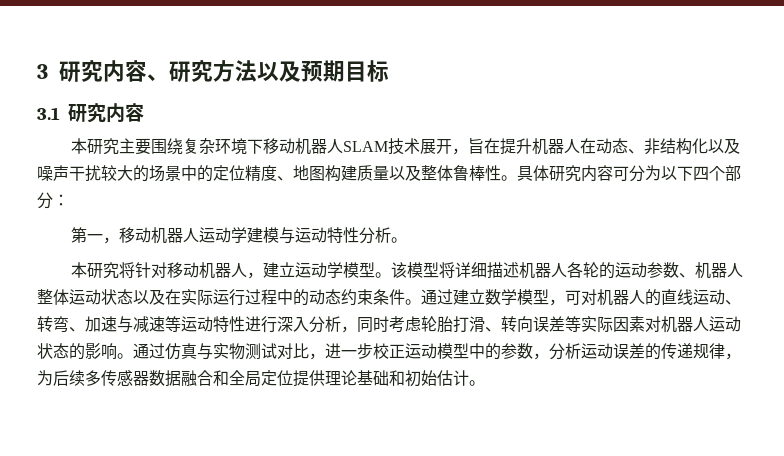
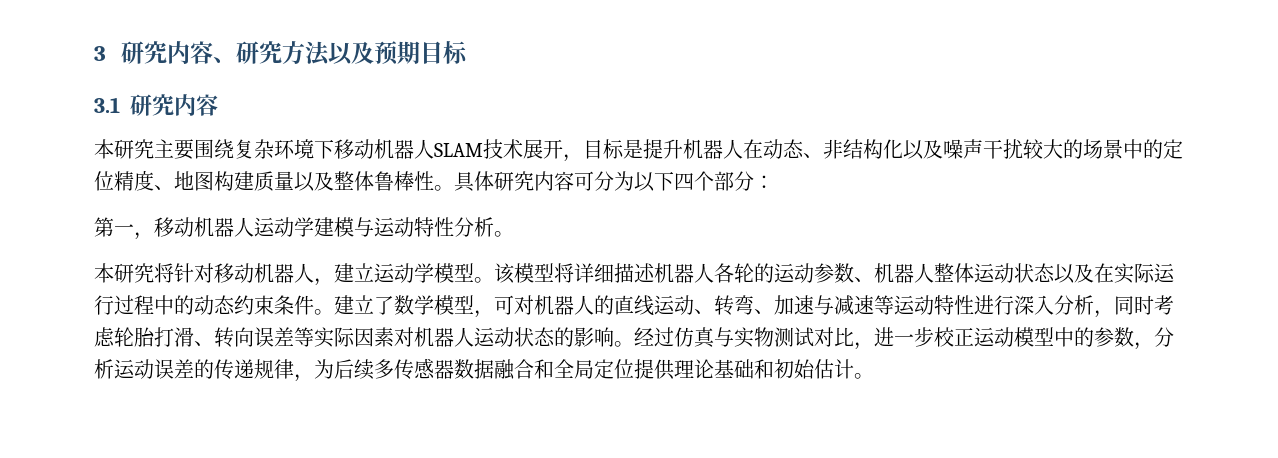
[468,138,501,154] 旨在 -> [583,139,643,159] 目标是
[421,289,485,305] 通过建立 -> [334,295,394,315] 建立了
[133,343,149,359] 通 -> [634,327,654,346] 经

